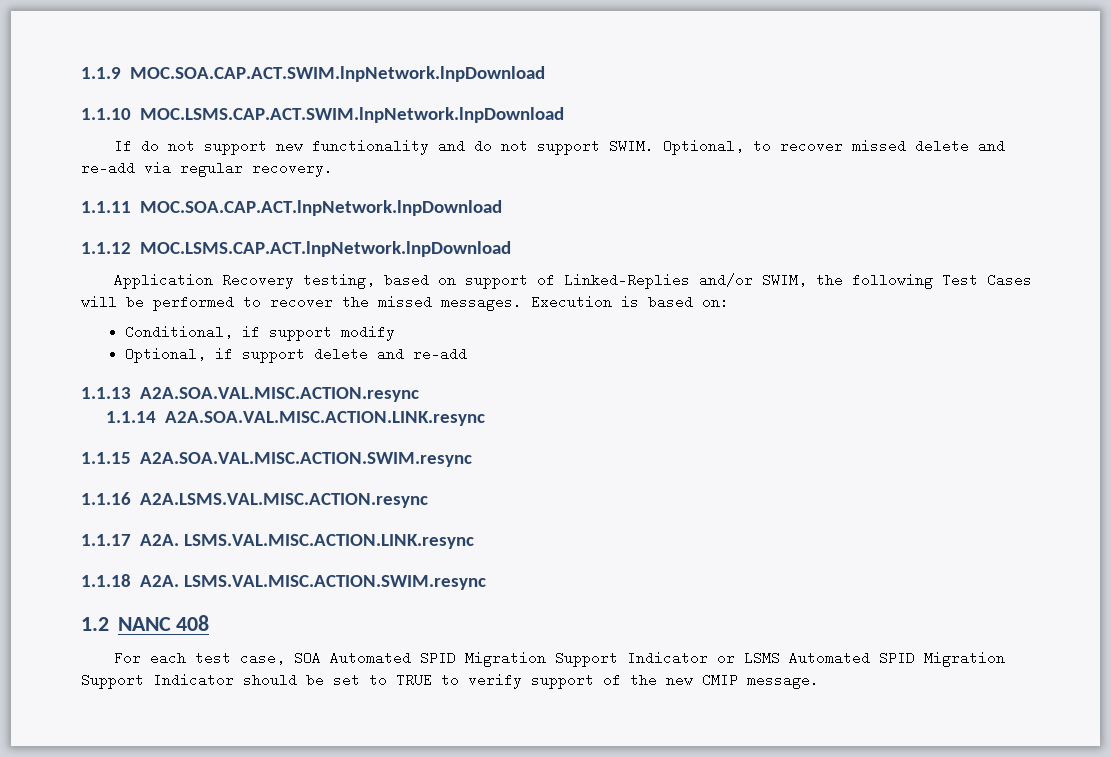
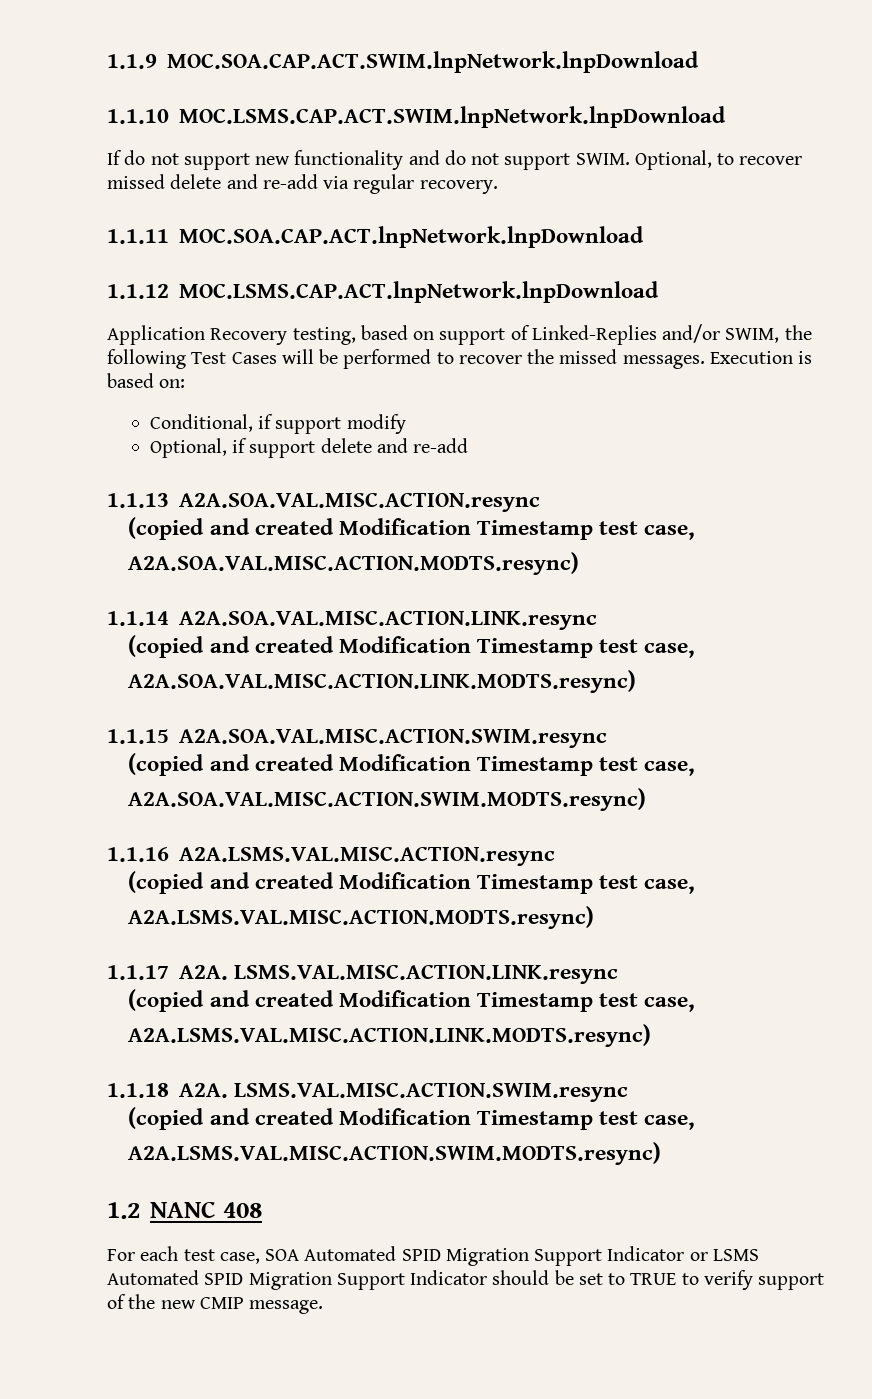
[106,411,485,426] [81,452,472,467] [81,492,428,508] [81,534,474,549] [81,574,486,590] 1.1.14 A2A.SOA.VAL.MISC.ACTION.LINK.resync // 1.1.15 A2A.SOA.VAL.MISC.ACTION.SWIM.resync // 1.1.16 A2A.LSMS.VAL.MISC.ACTION.resync // 1.1.17 A2A. LSMS.VAL.MISC.ACTION.LINK.resync // 1.1.18 A2A. LSMS.VAL.MISC.ACTION.SWIM.resync -> [128,517,695,540] [128,552,580,575] [107,610,597,630] [128,635,695,658] [128,670,637,693] [107,728,607,748] [128,753,695,776] [128,788,647,811] [107,846,555,866] [128,871,695,894] [128,906,595,929] [107,964,618,984] [128,989,695,1012] [128,1024,652,1047] [107,1082,628,1102] [128,1107,695,1130] [128,1142,662,1165] (copied and created Modification Timestamp test case, // A2A.SOA.VAL.MISC.ACTION.MODTS.resync) // 1.1.14 A2A.SOA.VAL.MISC.ACTION.LINK.resync // (copied and created Modification Timestamp test case, // A2A.SOA.VAL.MISC.ACTION.LINK.MODTS.resync) // 1.1.15 A2A.SOA.VAL.MISC.ACTION.SWIM.resync // (copied and created Modification Timestamp test case, // A2A.SOA.VAL.MISC.ACTION.SWIM.MODTS.resync) // 1.1.16 A2A.LSMS.VAL.MISC.ACTION.resync // (copied and created Modification Timestamp test case, // A2A.LSMS.VAL.MISC.ACTION.MODTS.resync) // 1.1.17 A2A. LSMS.VAL.MISC.ACTION.LINK.resync // (copied and created Modification Timestamp test case, // A2A.LSMS.VAL.MISC.ACTION.LINK.MODTS.resync) // 1.1.18 A2A. LSMS.VAL.MISC.ACTION.SWIM.resync // (copied and created Modification Timestamp test case, // A2A.LSMS.VAL.MISC.ACTION.SWIM.MODTS.resync)

